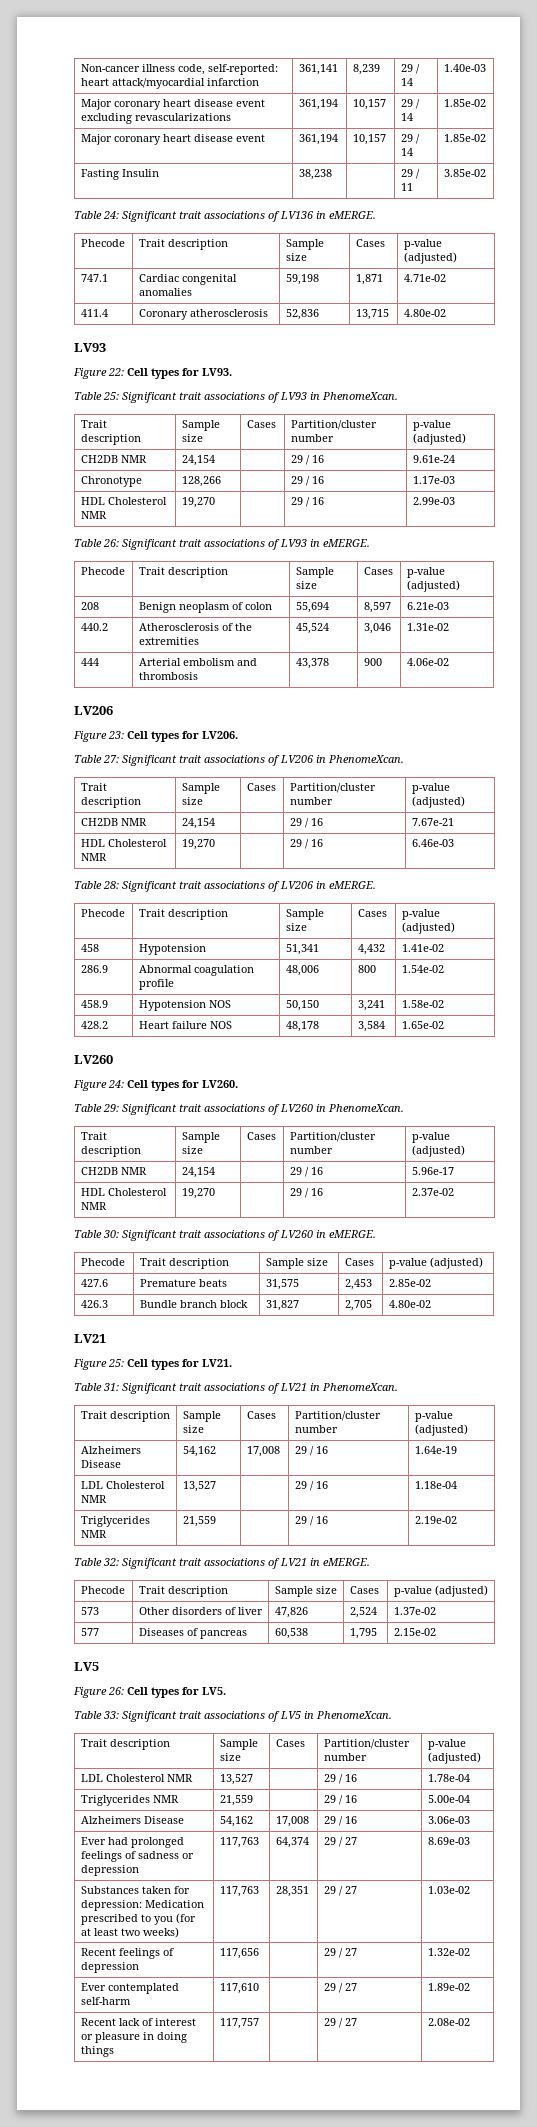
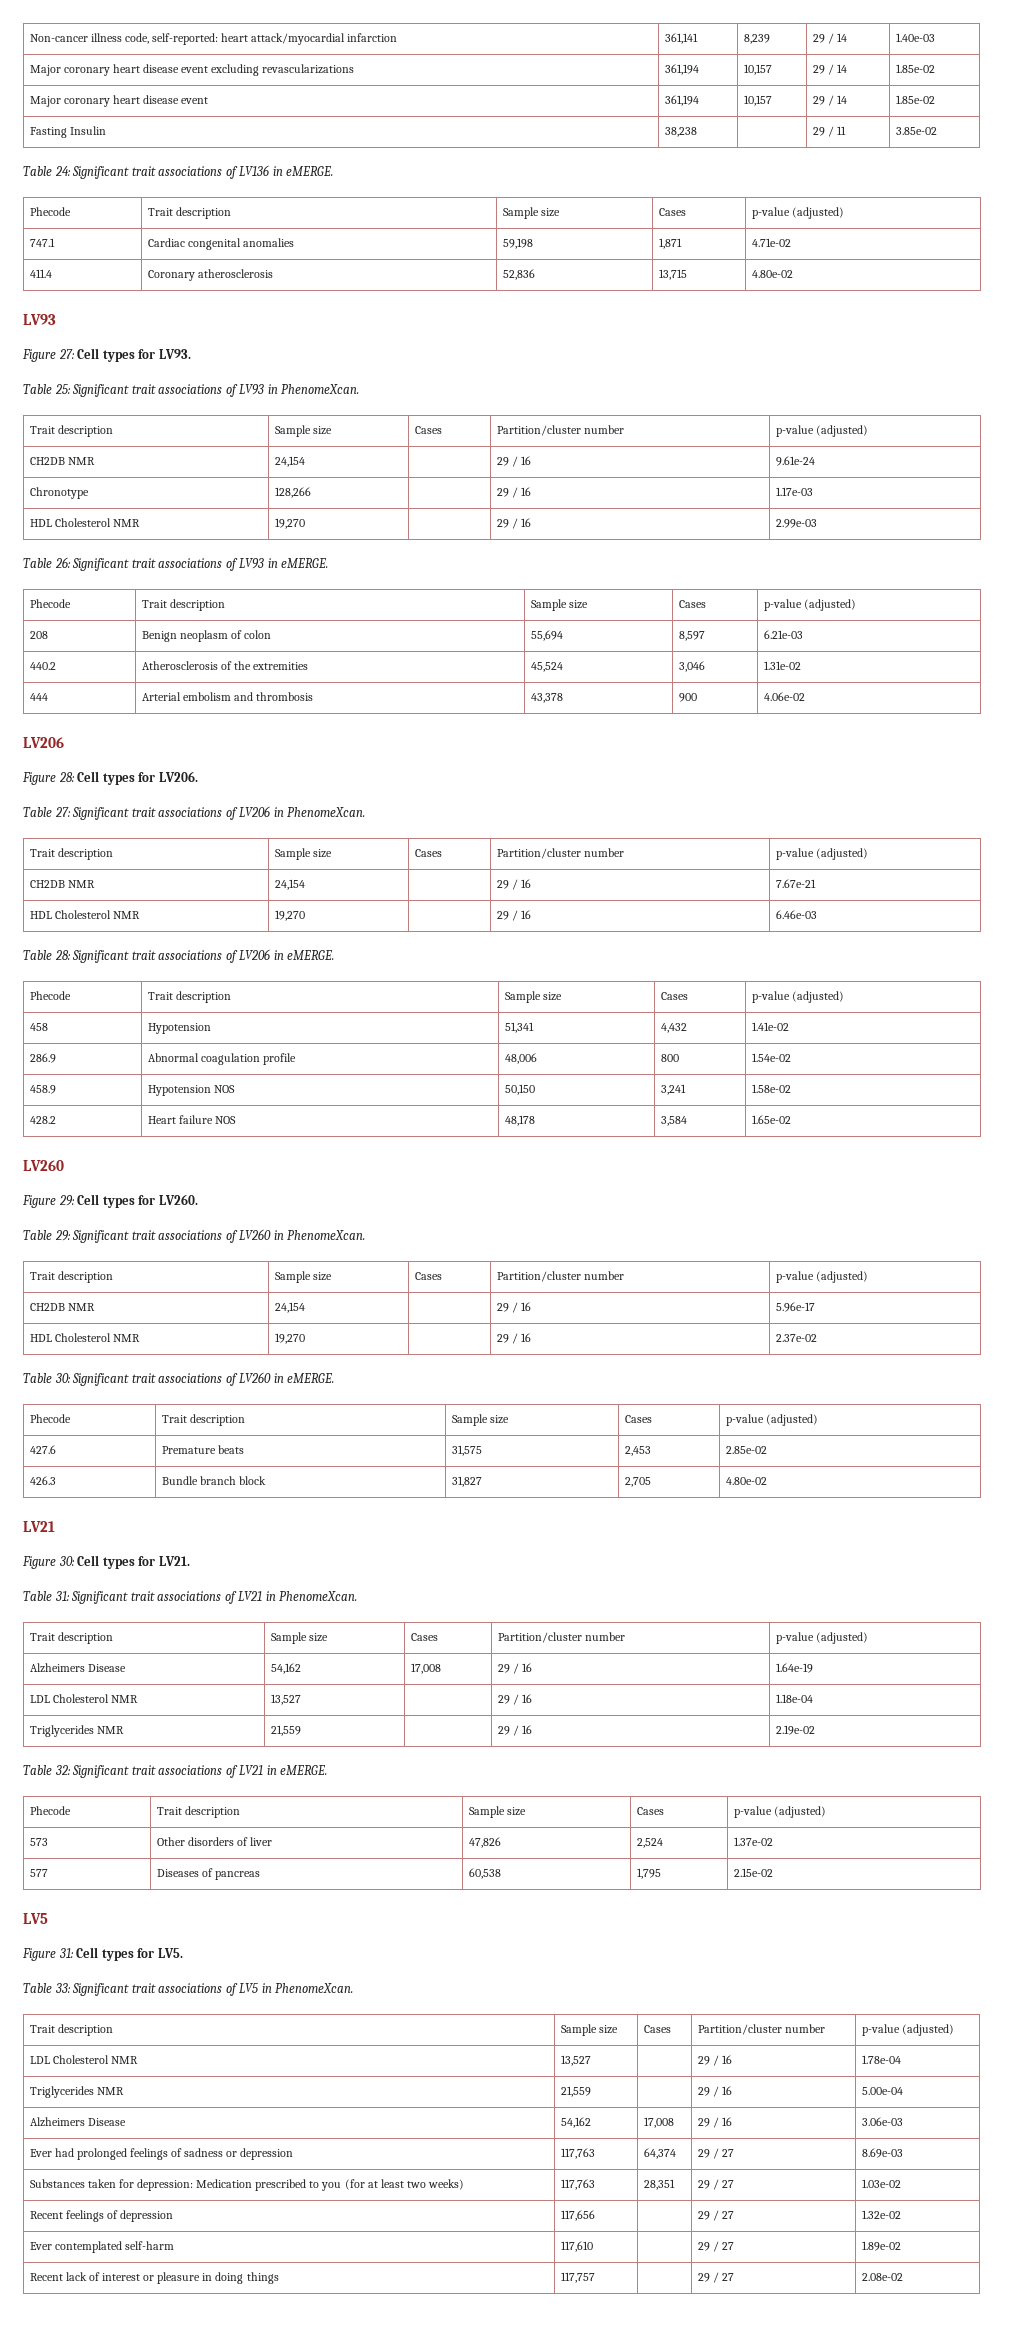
[108,368,124,376] 22: -> [58,349,75,359] 27:
[108,731,124,739] 23: -> [58,772,75,782] 28:
[108,1080,124,1088] 24: -> [58,1195,75,1206] 29:
[108,1359,124,1367] 25: -> [58,1556,75,1566] 30:
[108,1687,124,1695] 26: -> [58,1948,74,1958] 31:

